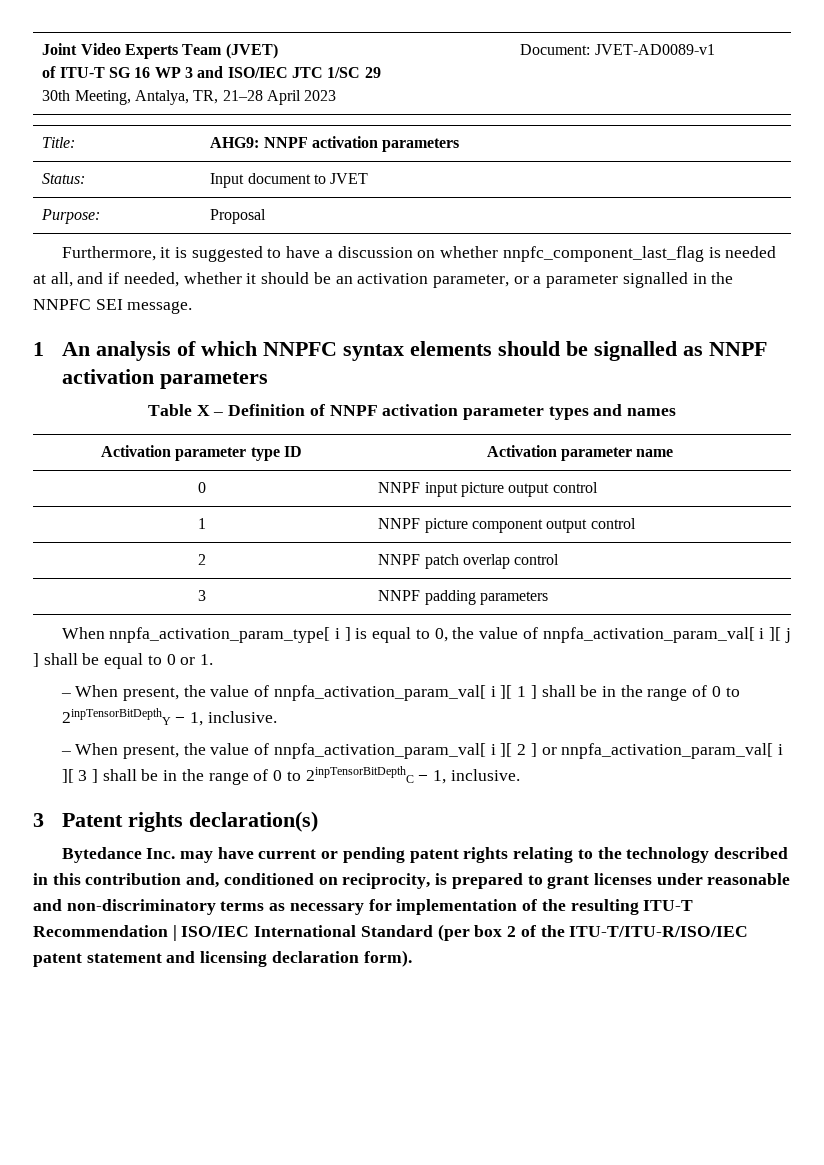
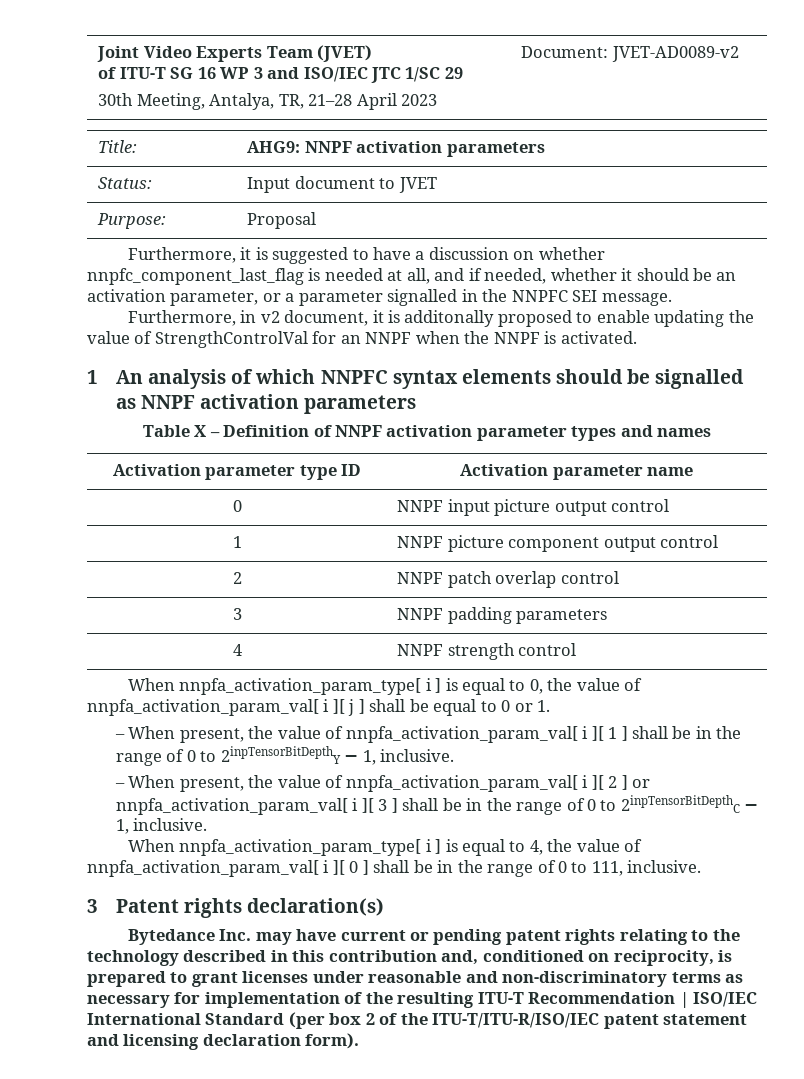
[594,44,715,55] JVET-AD0089-v1 -> [611,46,739,62] JVET-AD0089-v2
(193, 307) none -> [127,310,754,327] [87,331,637,348] // Furthermore, in v2 document, it is additonally proposed to enable updating the value of StrengthControlVal for an NNPF when the NNPF is activated.
(549, 598) none -> [232,644,242,656] [397,643,577,660] // 4 | NNPF strength control
(520, 775) none -> [127,839,643,856] [87,860,702,877] // When nnpfa_activation_param_type[ i ] is equal to 4, the value of nnpfa_activation_param_val[ i ][ 0 ] shall be in the range of 0 to 111, inclusive.

